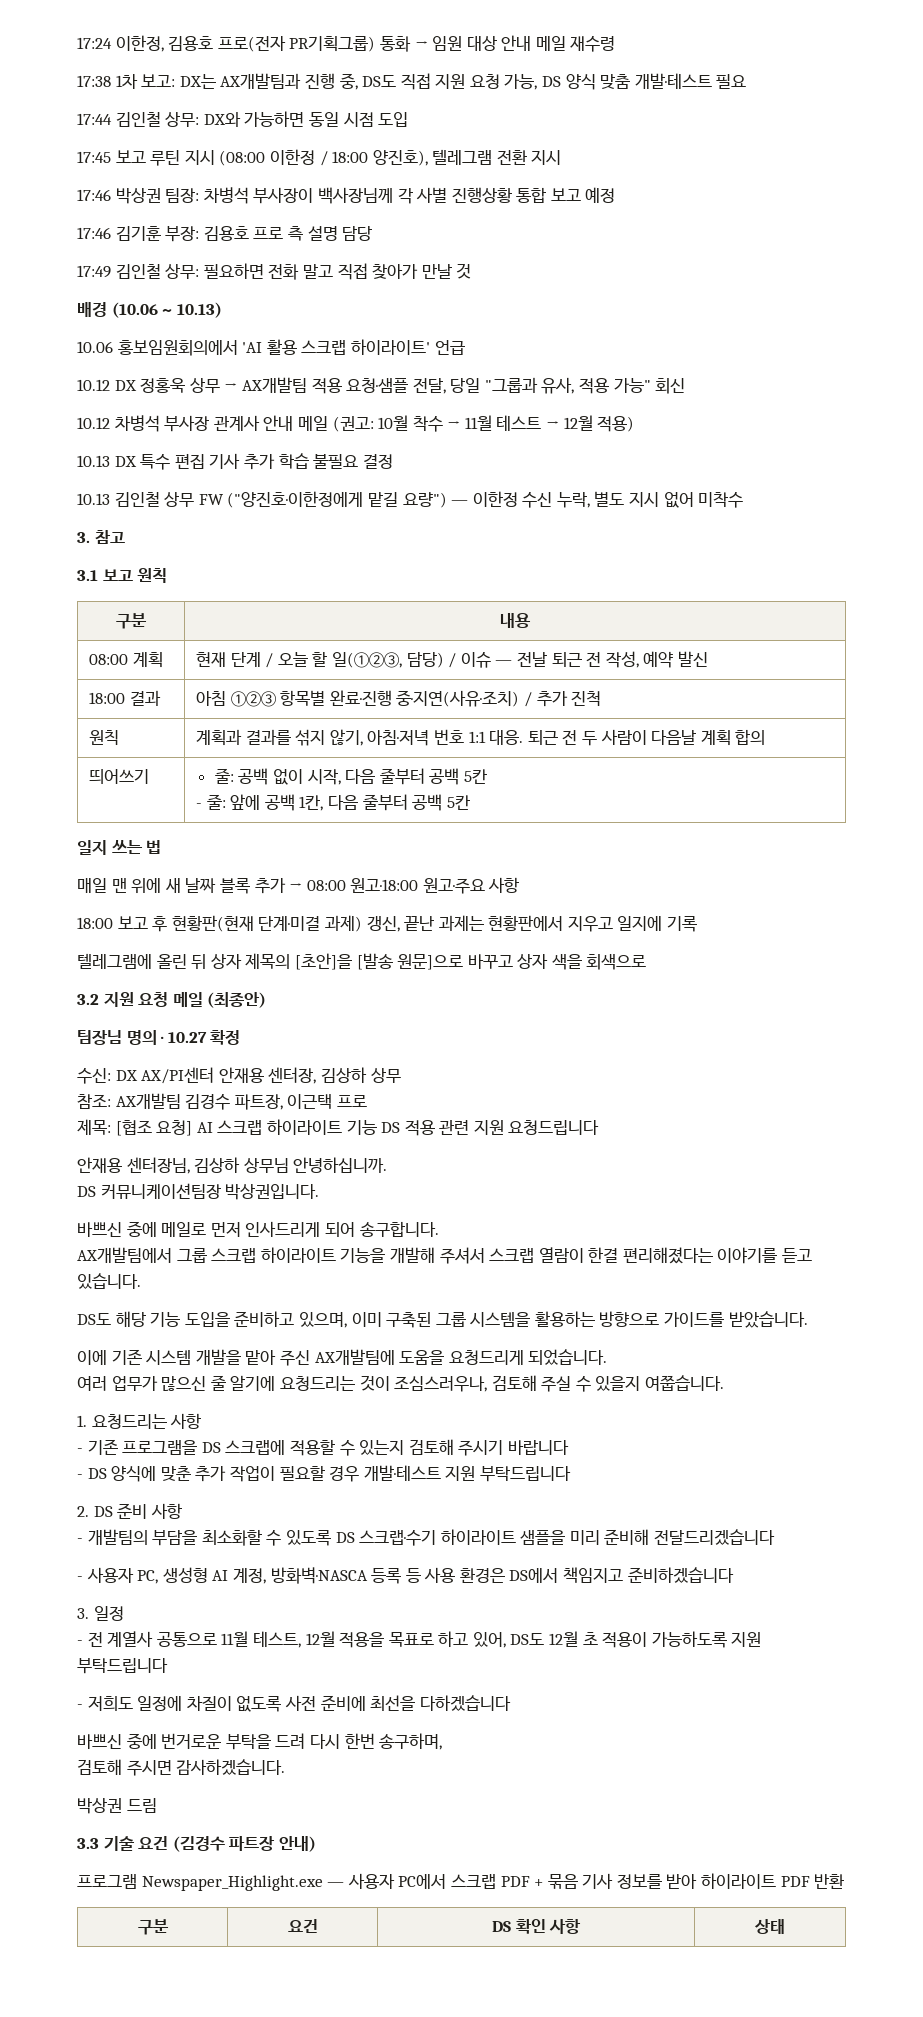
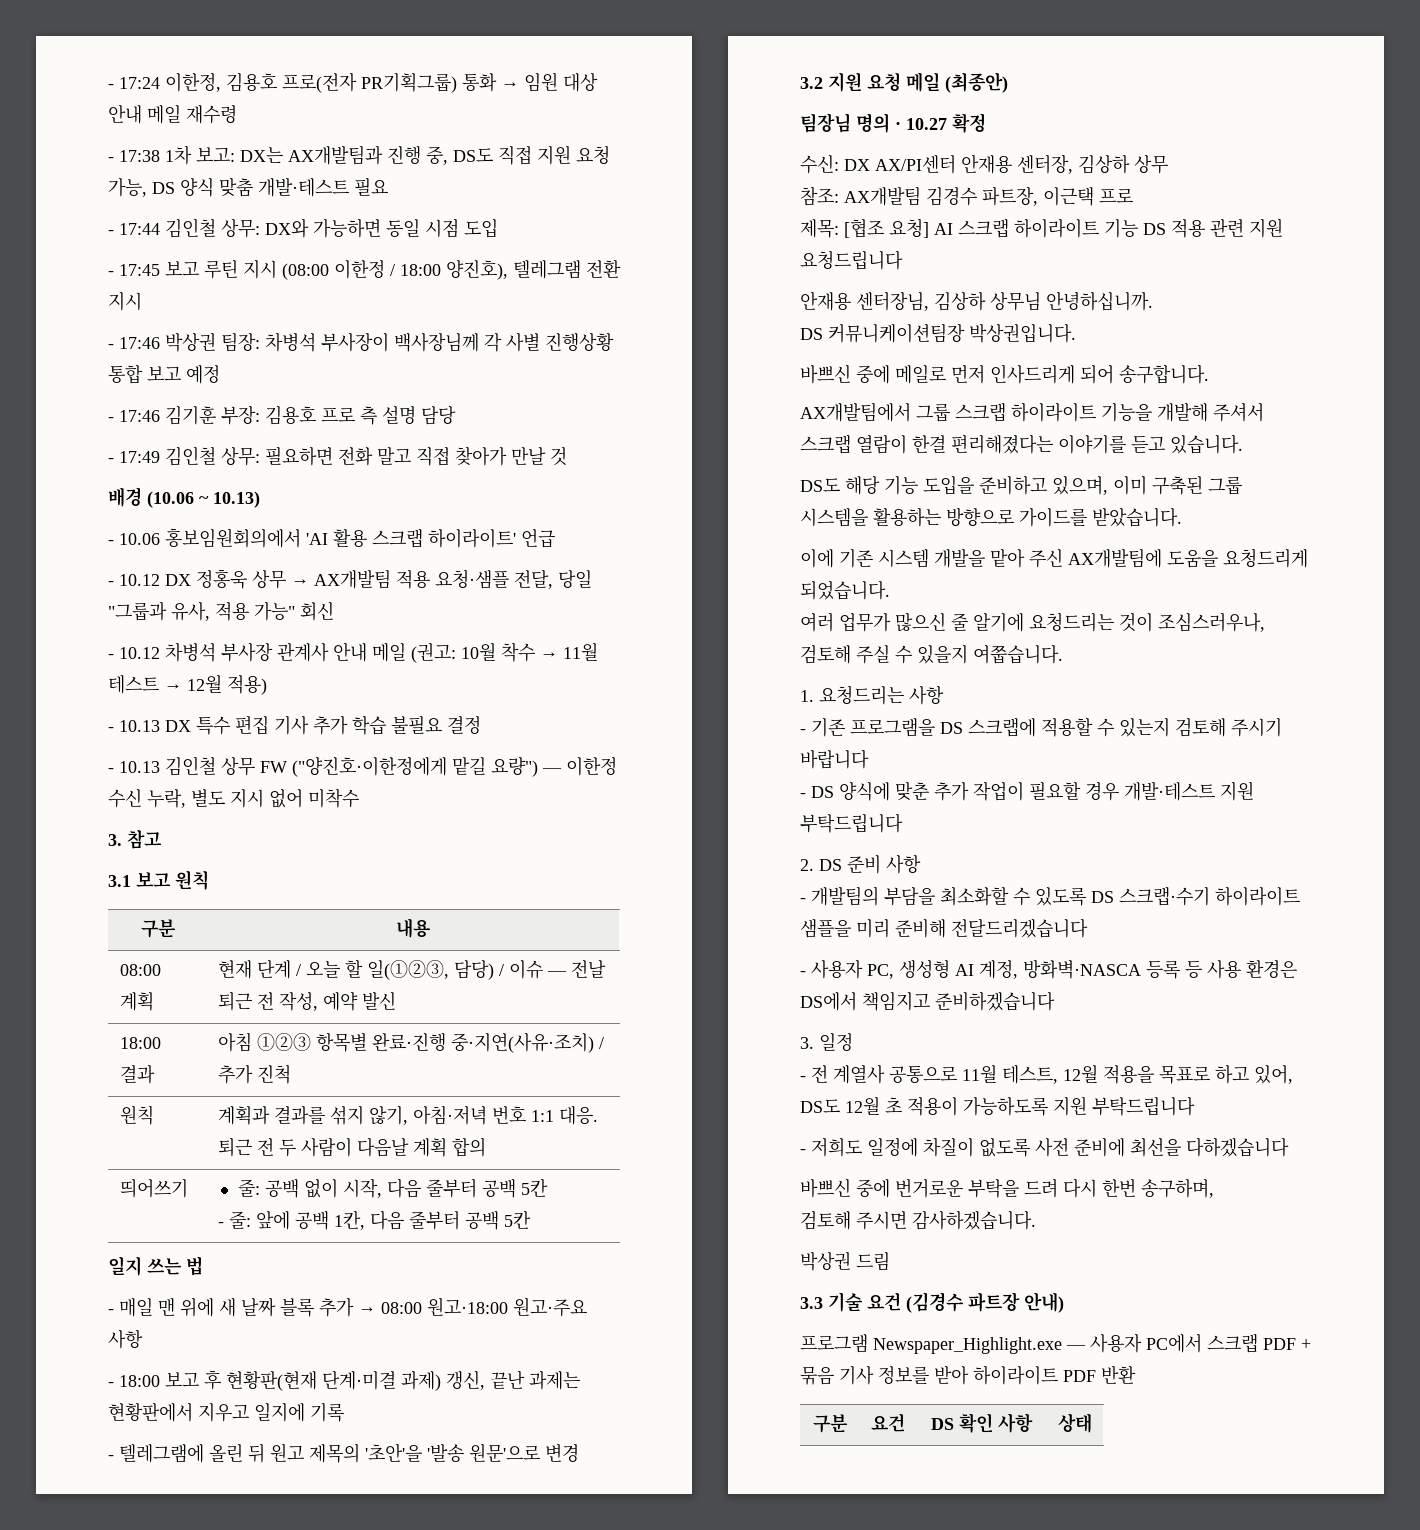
(77, 43) none -> [108,84,114,89] -
(616, 44) none -> [108,157,114,162] -
(747, 81) none -> [108,230,114,235] -
(409, 119) none -> [108,271,114,276] -
(562, 157) none -> [108,344,114,349] -
(616, 195) none -> [108,417,114,422] -
(373, 233) none -> [108,458,114,463] -
(222, 310) none -> [108,540,114,545] -
(465, 347) none -> [108,581,114,586] -
(686, 386) none -> [108,654,114,659] -
(635, 424) none -> [108,727,114,732] -
(393, 461) none -> [108,768,114,773] -
(162, 847) none -> [108,1309,114,1314] -
(520, 885) none -> [108,1382,114,1387] -
(698, 924) none -> [108,1455,114,1460] -
[210,953,647,970] 상자 제목의 [초안]을 [발송 원문]으로 바꾸고 상자 색을 회색으로 -> [270,1443,579,1463] 원고 제목의 '초안'을 '발송 원문'으로 변경

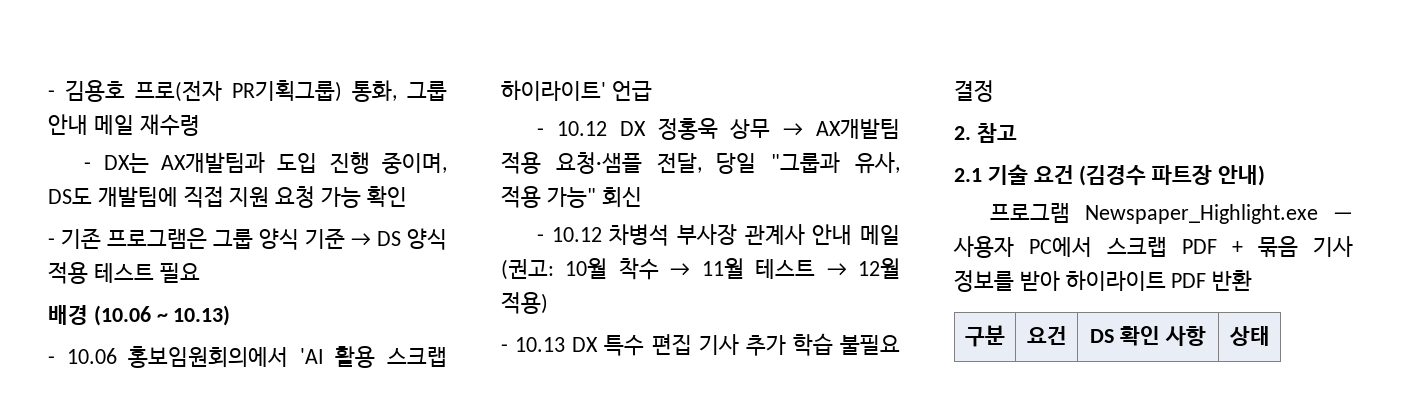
[108,73,221,92] - 17:24 이한정, -> [48,90,55,98] -
[462,72,598,92] 통화 → 임원 대상 -> [352,80,447,102] 통화, 그룹
[119,145,610,165] [108,177,388,197] [108,218,498,238] [108,259,621,280] [108,291,142,311] [108,332,614,352] [108,365,220,384] [108,405,456,425] [108,446,567,466] 17:38 1차 보고: DX는 AX개발팀과 진행 중, DS도 직접 지원 요청 가능, DS 양식 맞춤 개발·테스트 필요 // - 17:44 김인철 상무: DX와 가능하면 동일 시점 도입 // - 17:45 보고 루틴 지시 (08:00 이한정 / 18:00 양진호), 텔레그램 전환 지시 // - 17:46 박상권 팀장: 차병석 부사장이 백사장님께 각 사별 진행상황 통합 보고 예정 // - 17:46 김기훈 부장: 김용호 프로 측 설명 담당 // - 17:49 김인철 상무: 필요하면 전화 말고 직접 찾아가 만날 것 -> [103,152,447,174] [48,186,407,208] [48,228,447,250] [48,262,200,284] DX는 AX개발팀과 도입 진행 중이며, DS도 개발팀에 직접 지원 요청 가능 확인 // - 기존 프로그램은 그룹 양식 기준 → DS 양식 적용 테스트 필요
[108,756,617,777] [108,788,359,808] [108,830,162,849] [108,870,209,890] [140,919,176,938] [396,918,431,938] [119,964,161,976] [119,992,154,1011] [217,960,606,980] [217,991,396,1011] [119,1037,161,1049] [119,1065,155,1084] [217,1032,604,1053] [217,1064,291,1084] [119,1105,154,1125] [217,1105,598,1125] [217,1137,486,1157] [119,1179,188,1198] [237,1178,548,1198] [217,1210,531,1230] [108,1256,203,1276] [108,1297,587,1317] [108,1330,143,1349] [108,1370,580,1391] [108,1402,344,1422] [108,1443,579,1463] [800,72,1008,93] [800,113,986,133] [800,154,1168,174] [800,186,1133,206] [800,218,1283,238] [800,250,903,270] [800,291,1153,311] [800,323,1076,343] [800,364,1209,384] [800,402,1264,422] [800,434,1243,454] [800,476,1242,495] [800,507,1182,527] [800,548,1308,568] [800,580,890,600] [800,612,1265,632] [800,644,1063,664] [800,685,944,705] [800,717,1282,737] [800,749,869,769] [800,781,1254,801] [800,813,903,833] [800,855,921,874] [800,886,1300,906] [800,918,1088,938] [800,959,1297,979] [800,991,1055,1011] [800,1033,853,1051] [800,1065,1293,1084] [800,1096,1195,1116] [800,1137,1289,1157] [800,1178,1214,1198] [800,1210,1036,1230] [800,1252,890,1271] [800,1297,823,1309] - 10.13 김인철 상무 FW ("양진호·이한정에게 맡길 요량") — 이한정 수신 누락, 별도 지시 없어 미착수 // 3. 참고 // 3.1 보고 원칙 // 구분 | 내용 // 08:00 계획 | 현재 단계 / 오늘 할 일(①②③, 담당) / 이슈 — 전날 퇴근 전 작성, 예약 발신 // 18:00 결과 | 아침 ①②③ 항목별 완료·진행 중·지연(사유·조치) / 추가 진척 // 원칙 | 계획과 결과를 섞지 않기, 아침·저녁 번호 1:1 대응. 퇴근 전 두 사람이 다음날 계획 합의 // 띄어쓰기 | 줄: 공백 없이 시작, 다음 줄부터 공백 5칸 // - 줄: 앞에 공백 1칸, 다음 줄부터 공백 5칸 // 일지 쓰는 법 // - 매일 맨 위에 새 날짜 블록 추가 → 08:00 원고·18:00 원고·주요 사항 // - 18:00 보고 후 현황판(현재 단계·미결 과제) 갱신, 끝난 과제는 현황판에서 지우고 일지에 기록 // - 텔레그램에 올린 뒤 원고 제목의 '초안'을 '발송 원문'으로 변경 // 3.2 지원 요청 메일 (최종안) // 팀장님 명의 · 10.27 확정 // 수신: DX AX/PI센터 안재용 센터장, 김상하 상무 // 참조: AX개발팀 김경수 파트장, 이근택 프로 // 제목: [협조 요청] AI 스크랩 하이라이트 기능 DS 적용 관련 지원 요청드립니다 // 안재용 센터장님, 김상하 상무님 안녕하십니까. // DS 커뮤니케이션팀장 박상권입니다. // 바쁘신 중에 메일로 먼저 인사드리게 되어 송구합니다. // AX개발팀에서 그룹 스크랩 하이라이트 기능을 개발해 주셔서 스크랩 열람이 한결 편리해졌다는 이야기를 듣고 있습니다. // DS도 해당 기능 도입을 준비하고 있으며, 이미 구축된 그룹 시스템을 활용하는 방향으로 가이드를 받았습니다. // 이에 기존 시스템 개발을 맡아 주신 AX개발팀에 도움을 요청드리게 되었습니다. // 여러 업무가 많으신 줄 알기에 요청드리는 것이 조심스러우나, 검토해 주실 수 있을지 여쭙습니다. // 1. 요청드리는 사항 // - 기존 프로그램을 DS 스크랩에 적용할 수 있는지 검토해 주시기 바랍니다 // - DS 양식에 맞춘 추가 작업이 필요할 경우 개발·테스트 지원 부탁드립니다 // 2. DS 준비 사항 // - 개발팀의 부담을 최소화할 수 있도록 DS 스크랩·수기 하이라이트 샘플을 미리 준비해 전달드리겠습니다 // - 사용자 PC, 생성형 AI 계정, 방화벽·NASCA 등록 등 사용 환경은 DS에서 책임지고 준비하겠습니다 // 3. 일정 // - 전 계열사 공통으로 11월 테스트, 12월 적용을 목표로 하고 있어, DS도 12월 초 적용이 가능하도록 지원 부탁드립니다 // - 저희도 일정에 차질이 없도록 사전 준비에 최선을 다하겠습니다 // 바쁘신 중에 번거로운 부탁을 드려 다시 한번 송구하며, // 검토해 주시면 감사하겠습니다. // 박상권 드림 // 3.3 -> [954,123,1017,143] [954,168,982,182] 2. 참고 // 2.1

